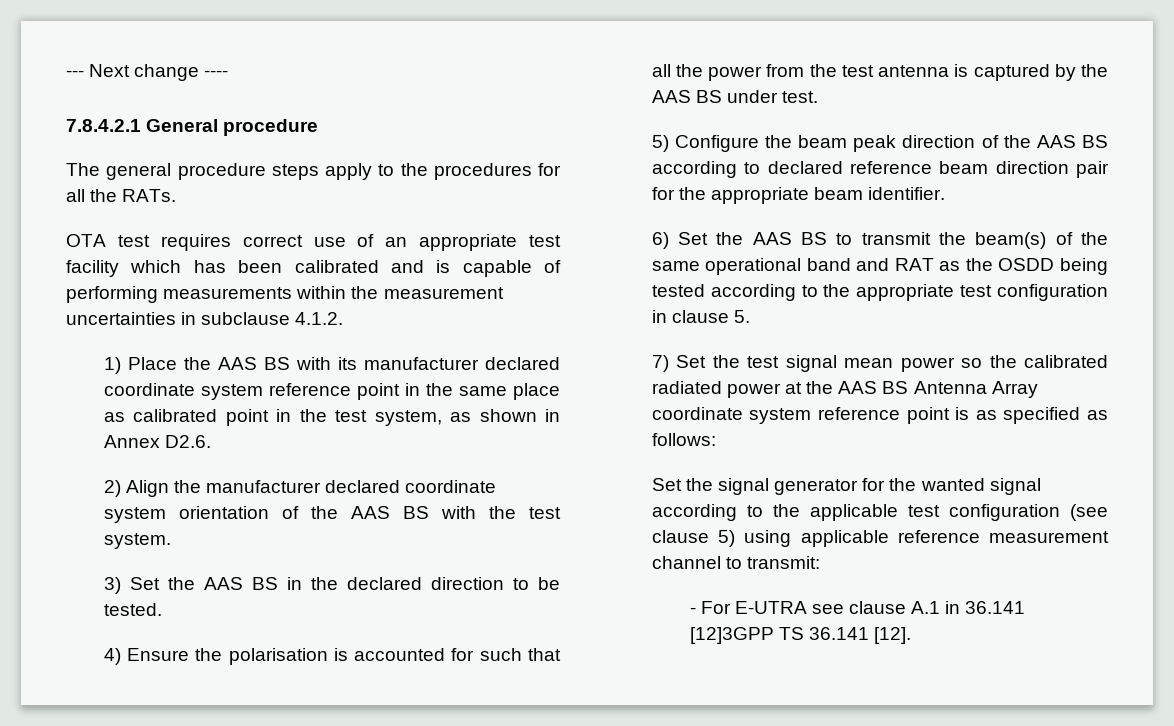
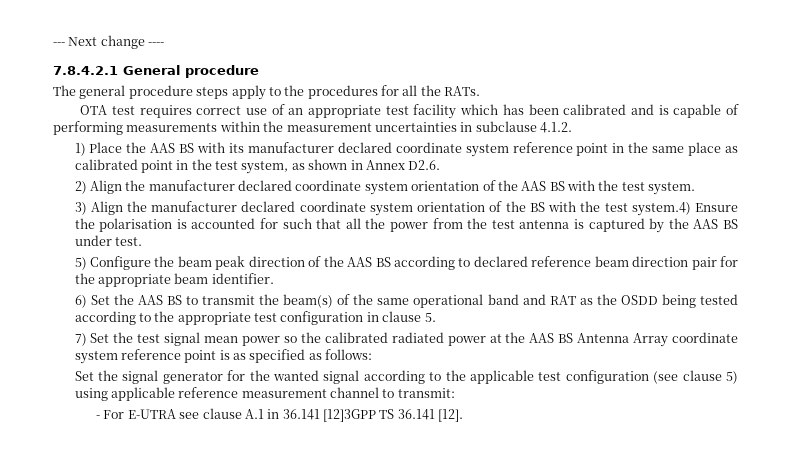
[129,577,560,590] [103,603,162,616] [103,648,121,665] Set the AAS BS in the declared direction to be tested. // 4) -> [90,201,691,216] Align the manufacturer declared coordinate system orientation of the BS with the test system.4)

